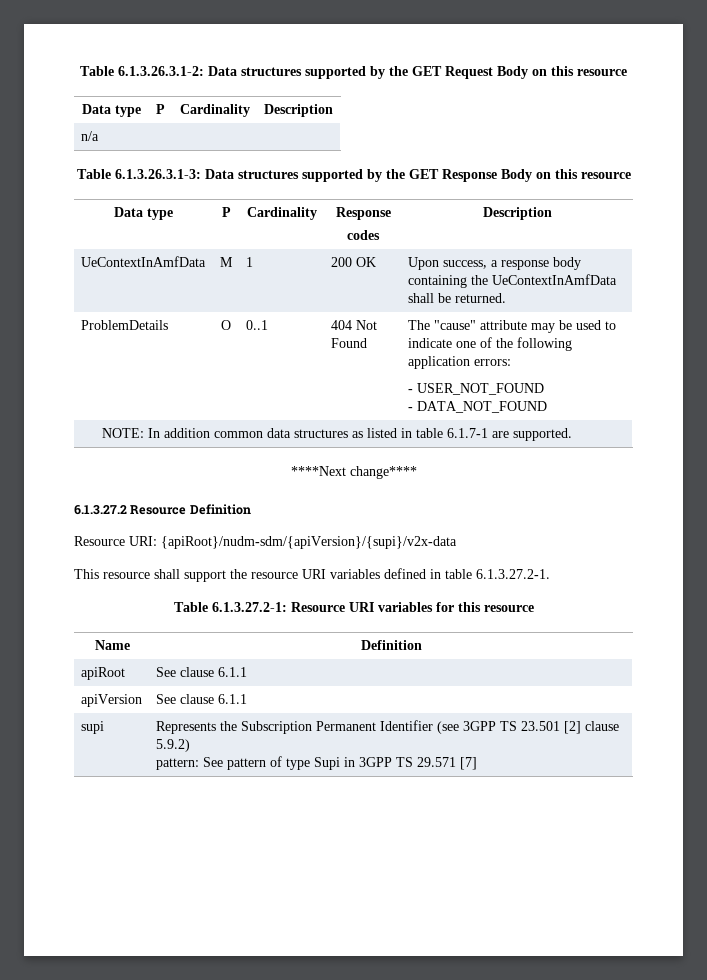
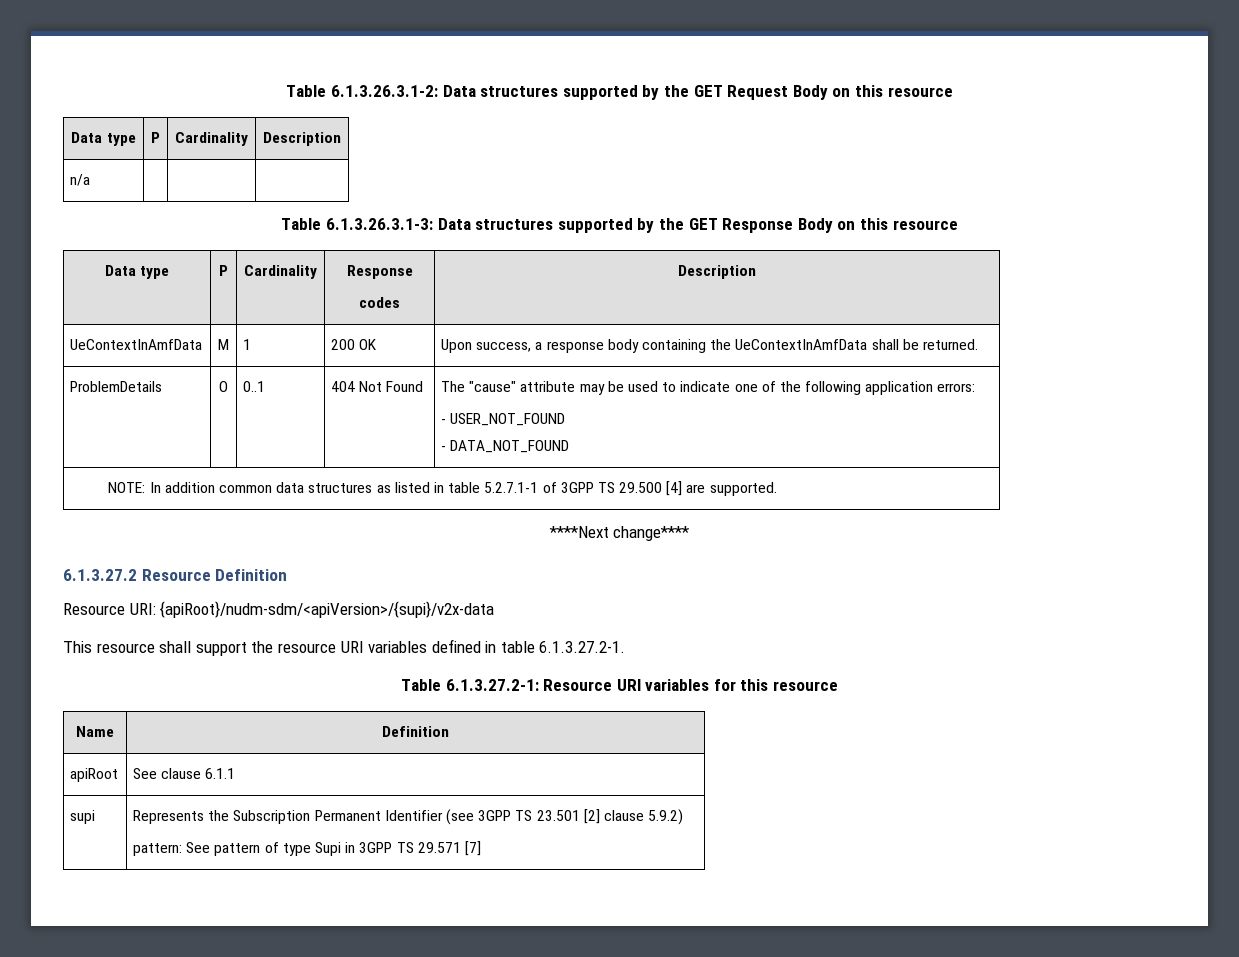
[447,428,489,438] 6.1.7-1 -> [484,481,683,496] 5.2.7.1-1 of 3GPP TS 29.500 [4]
[161,536,457,549] {apiRoot}/nudm-sdm/{apiVersion}/{supi}/v2x-data -> [160,601,495,618] {apiRoot}/nudm-sdm/<apiVersion>/{supi}/v2x-data
[80,694,142,707] [155,694,247,704] // apiVersion | See clause 6.1.1 -> (236, 773) none

